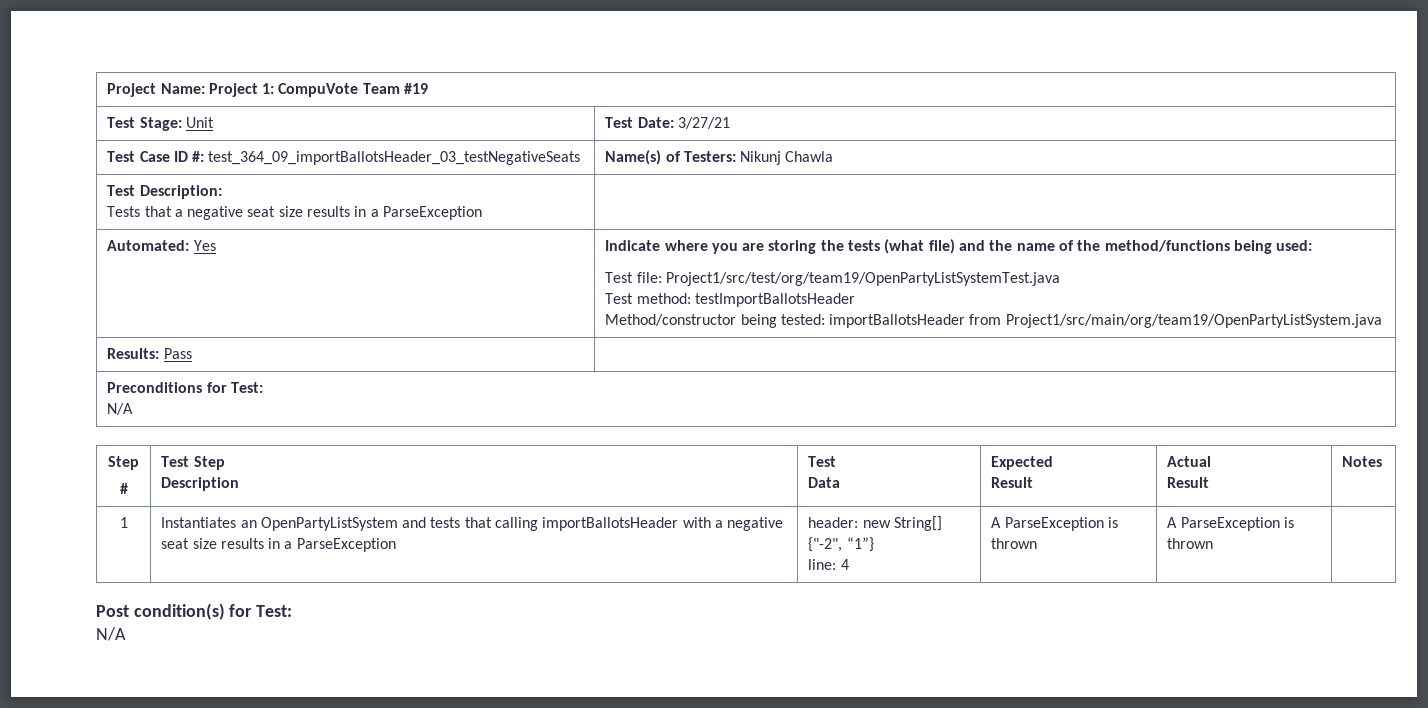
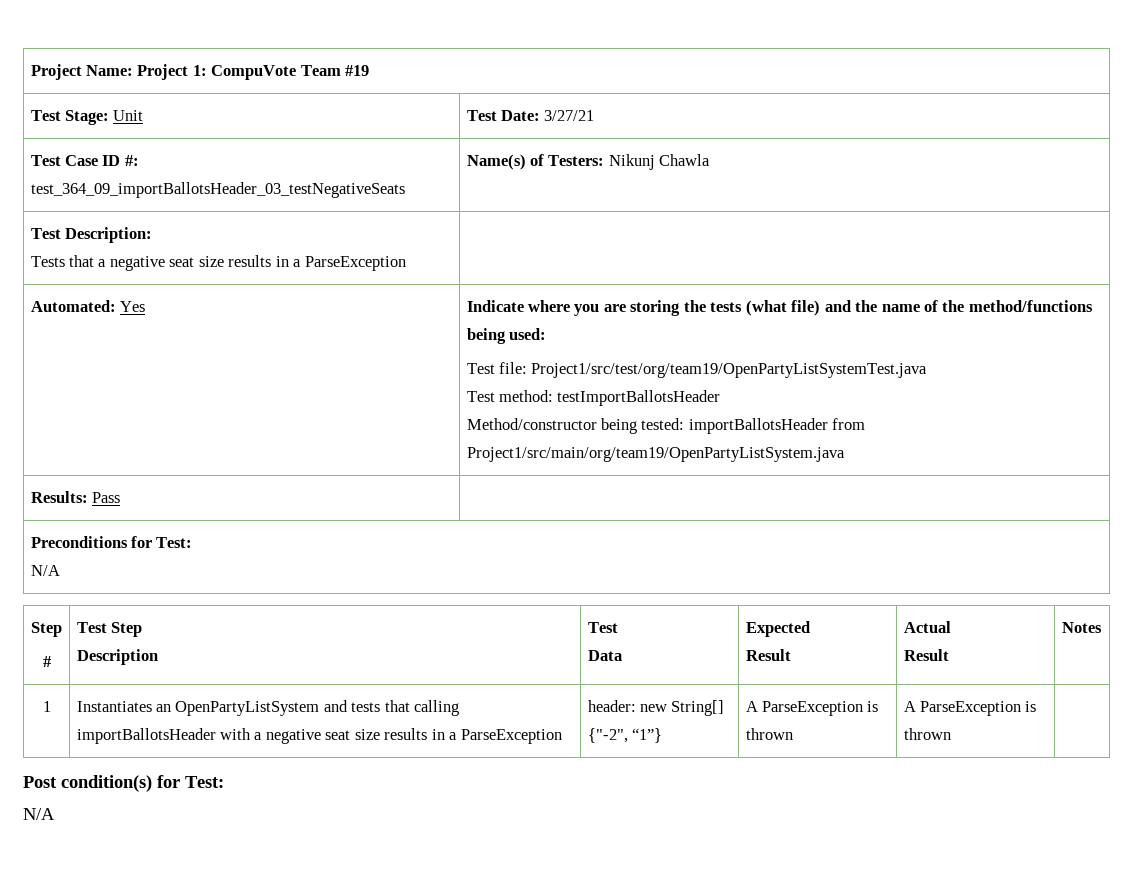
[808,559,849,570] // line: 4 -> (662, 735) none

